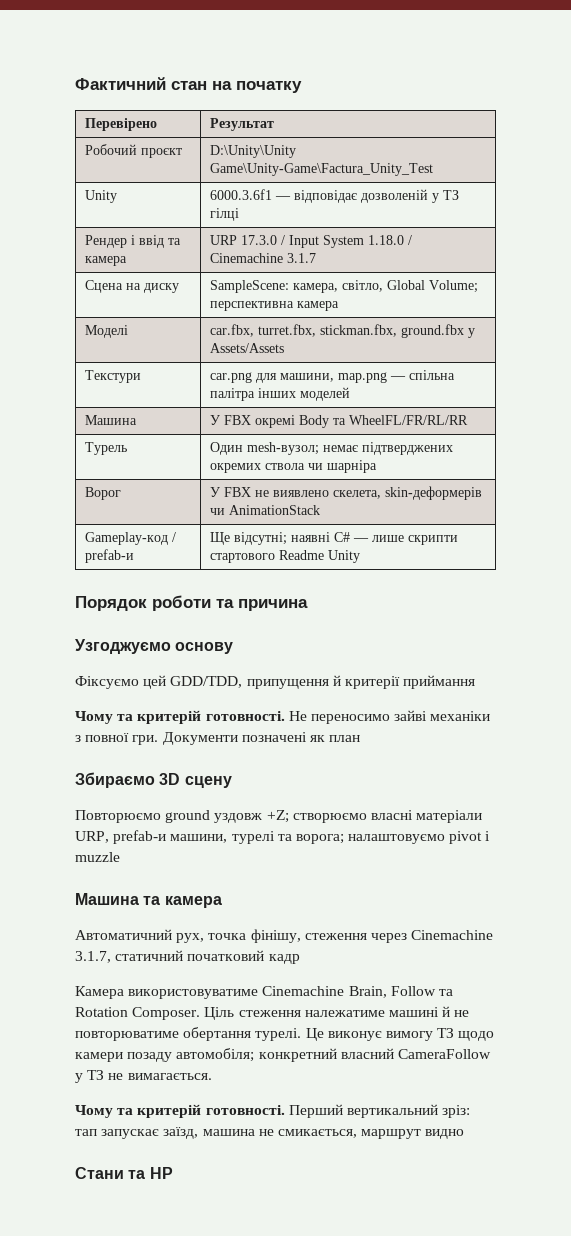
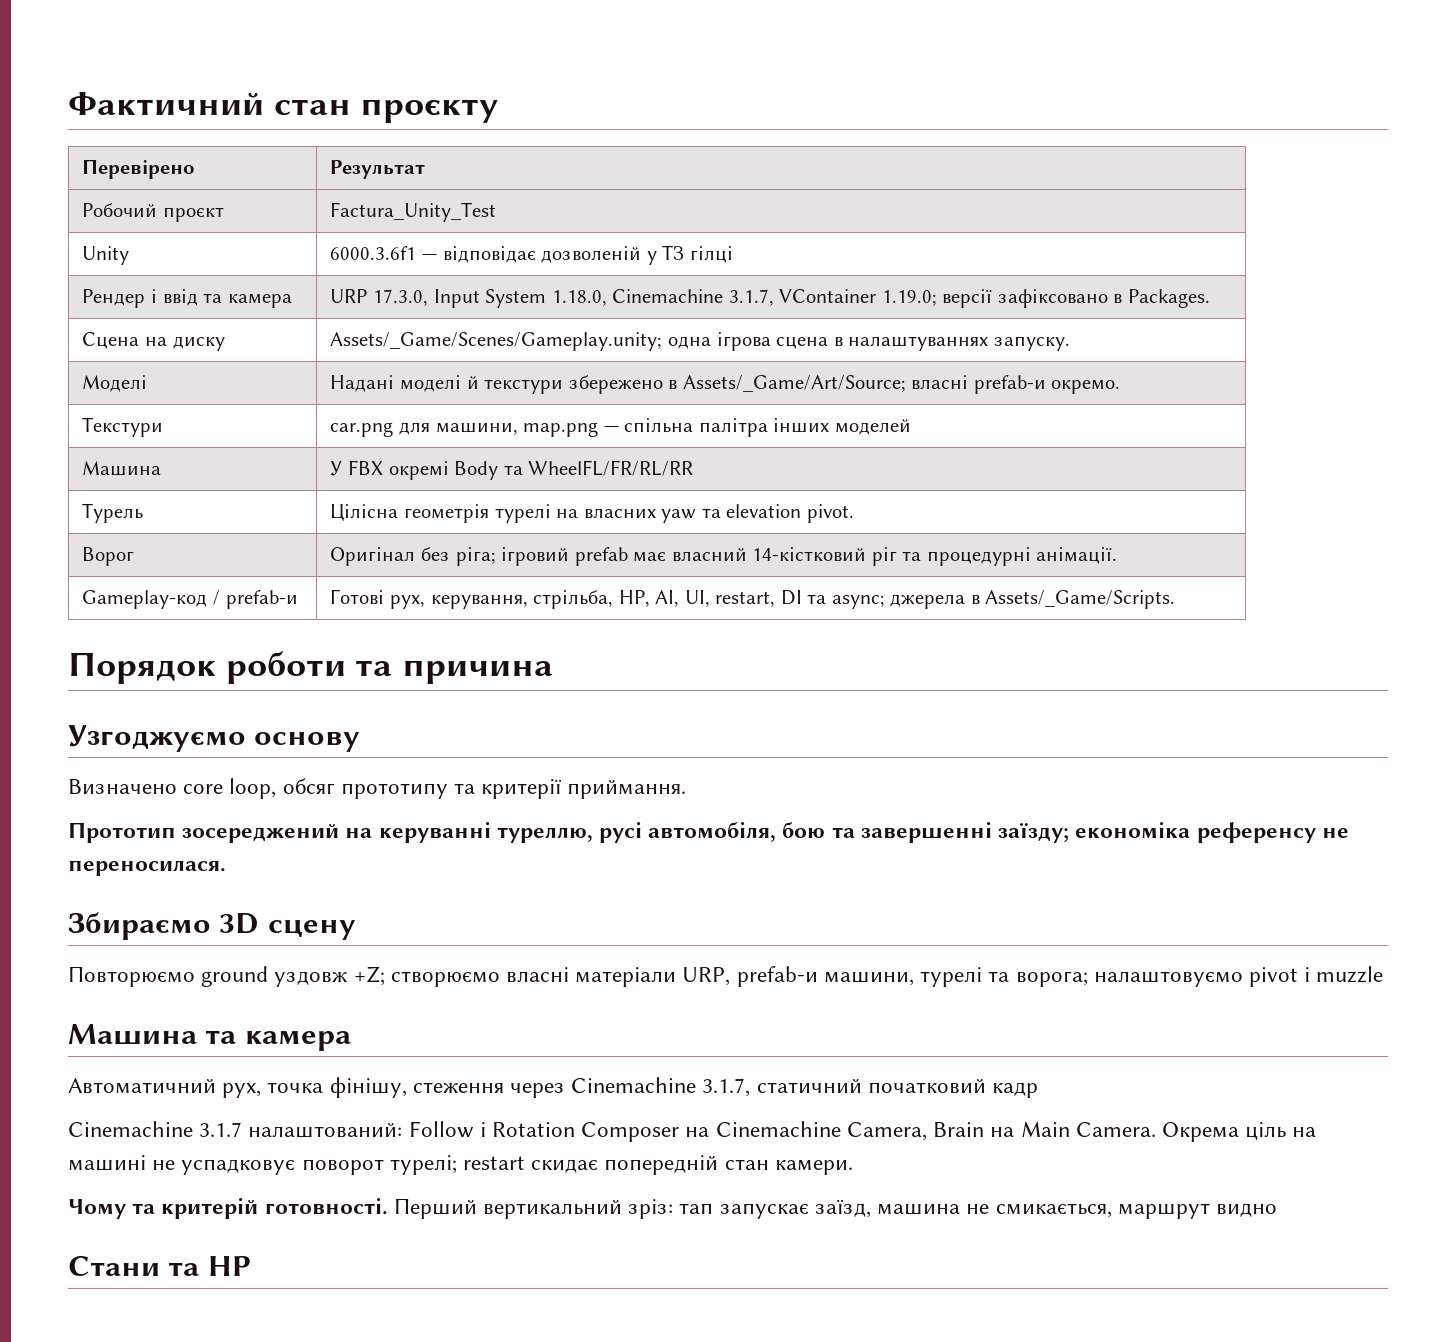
[212,81,302,93] на початку -> [360,99,499,123] проєкту
[210,145,297,158] [210,163,434,176] D:\Unity\Unity Game\Unity-Game\Factura_Unity_Test -> [330,202,497,222] Factura_Unity_Test
[241,235,413,248] [210,253,317,263] [85,280,180,293] [210,280,479,293] [210,301,340,311] [85,325,129,338] [210,324,476,338] [210,343,285,353] 17.3.0 / Input System 1.18.0 / Cinemachine 3.1.7 // Сцена на диску | SampleScene: камера, світло, Global Volume; перспективна камера // Моделі | car.fbx, turret.fbx, stickman.fbx, ground.fbx у Assets/Assets -> [372,289,1210,308] [82,332,225,351] [330,332,1070,351] [82,375,148,392] [330,375,1121,394] 17.3.0, Input System 1.18.0, Cinemachine 3.1.7, VContainer 1.19.0; версії зафіксовано в Packages. // Сцена на диску | Assets/_Game/Scenes/Gameplay.unity; одна ігрова сцена в налаштуваннях запуску. // Моделі | Надані моделі й текстури збережено в Assets/_Game/Art/Source; власні prefab-и окремо.
[210,442,454,455] [210,460,378,473] [85,487,122,500] [210,486,483,500] [210,505,321,515] [85,532,177,545] [85,549,135,563] [210,532,459,545] [210,550,361,563] Один mesh-вузол; немає підтверджених окремих ствола чи шарніра // Ворог | У FBX не виявлено скелета, skin-деформерів чи AnimationStack // Gameplay-код / prefab-и | Ще відсутні; наявні C# — лише скрипти стартового Readme Unity -> [330,504,854,523] [82,547,135,566] [330,547,1118,566] [82,590,298,609] [330,589,1176,609] Цілісна геометрія турелі на власних yaw та elevation pivot. // Ворог | Оригінал без ріга; ігровий prefab має власний 14-кістковий ріг та процедурні анімації. // Gameplay-код / prefab-и | Готові рух, керування, стрільба, HP, AI, UI, restart, DI та async; джерела в Assets/_Game/Scripts.
[75,675,476,689] [75,710,491,724] [75,732,361,745] Фіксуємо цей GDD/TDD, припущення й критерії приймання // Чому та критерій готовності. Не переносимо зайві механіки з повної гри. Документи позначені як план -> [68,778,687,799] [68,822,1349,843] [68,860,226,876] Визначено core loop, обсяг прототипу та критерії приймання. // Прототип зосереджений на керуванні туреллю, русі автомобіля, бою та завершенні заїзду; економіка референсу не переносилася.
[75,986,453,999] [75,1006,470,1020] [75,1027,495,1041] [75,1048,491,1062] [75,1070,212,1083] Камера використовуватиме Cinemachine Brain, Follow та Rotation Composer. Ціль стеження належатиме машині й не повторюватиме обертання турелі. Це виконує вимогу ТЗ щодо камери позаду автомобіля; конкретний власний CameraFollow у ТЗ не вимагається. -> [68,1121,1317,1142] [68,1155,853,1175] Cinemachine 3.1.7 налаштований: Follow і Rotation Composer на Cinemachine Camera, Brain на Main Camera. Окрема ціль на машині не успадковує поворот турелі; restart скидає попередній стан камери.

